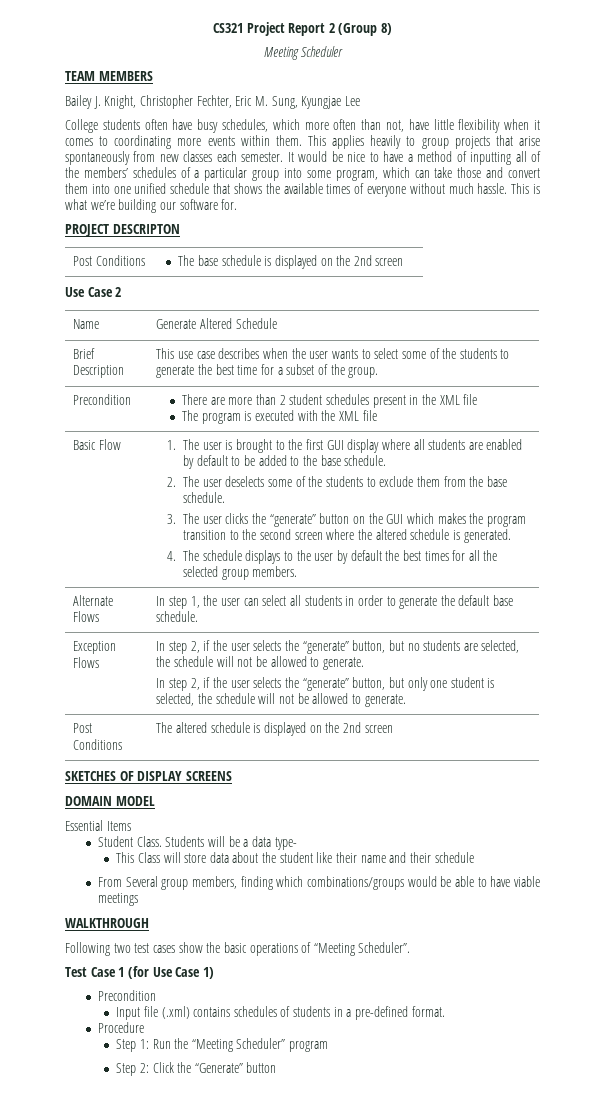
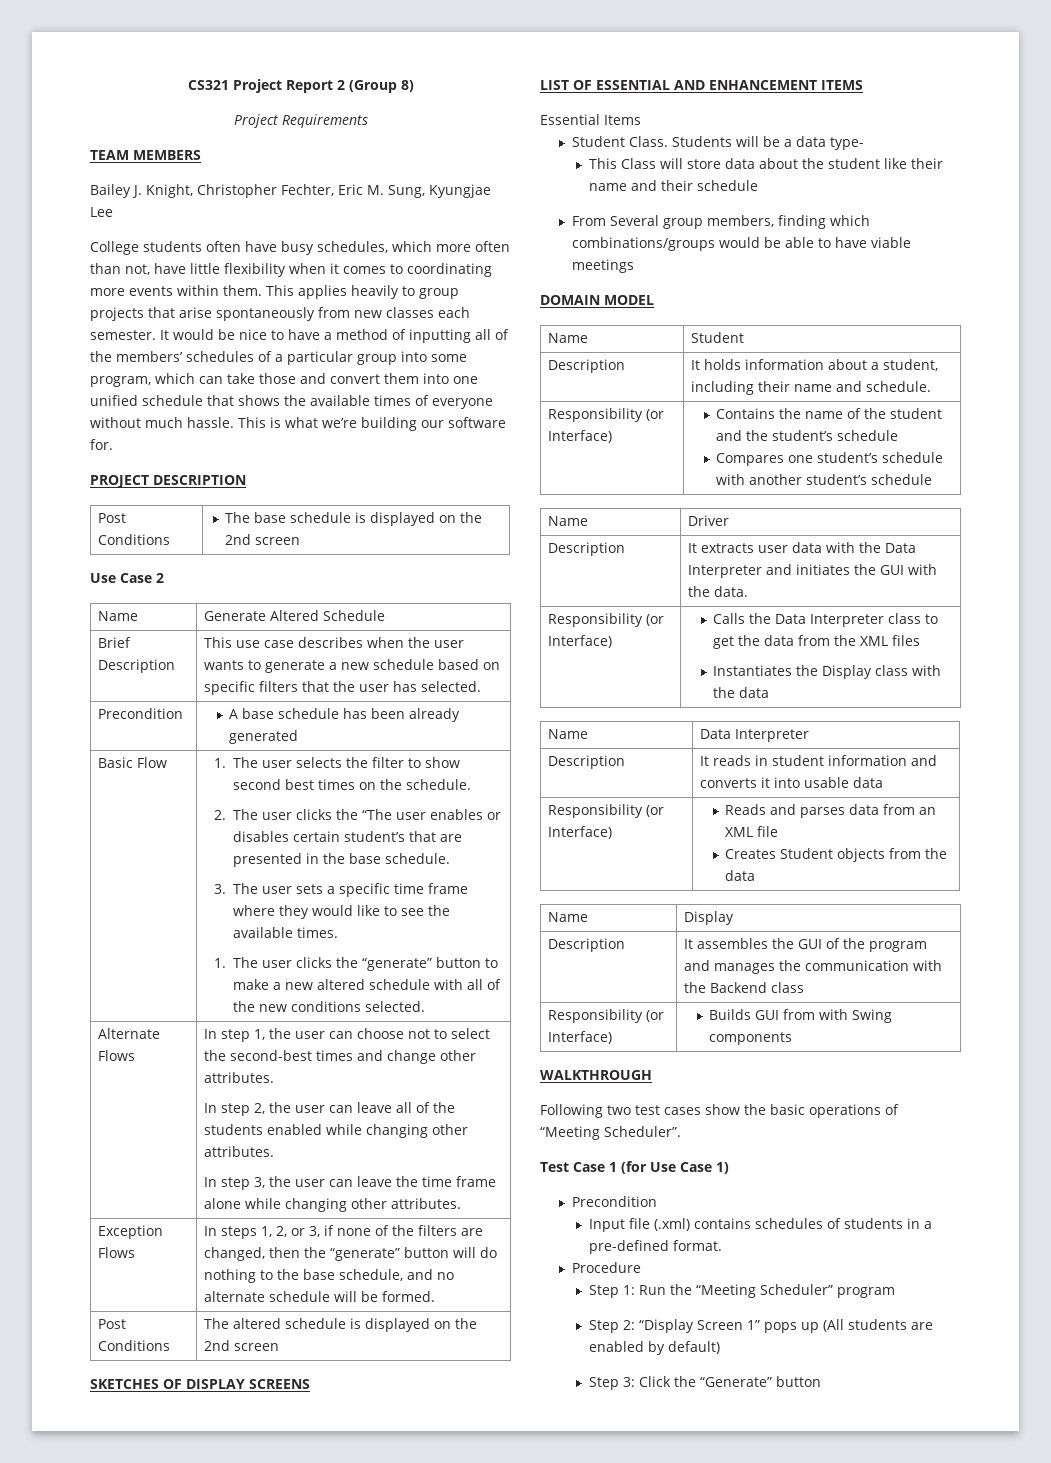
[263,46,344,60] Meeting Scheduler -> [233,114,368,128] Project Requirements
[112,224,180,234] DESCRIPTON -> [153,475,246,485] DESCRIPTION
[374,348,510,359] [156,364,379,378] [73,394,132,405] [182,394,478,408] [182,410,377,424] select some of the students to generate the best time for a subset of the group. // Precondition | There are more than 2 student schedules present in the XML file // The program is executed with the XML file -> [264,659,500,673] [203,681,481,695] [97,708,183,719] [229,708,461,722] [229,730,299,744] generate a new schedule based on specific filters that the user has selected. // Precondition | A base schedule has been already generated
[225,439,523,453] [183,455,387,469] [167,476,507,487] [183,492,226,503] [167,514,177,524] is brought to the first GUI display where all students are enabled by default to be added to the base schedule. // 2. The user deselects some of the students to exclude them from the base schedule. // 3. -> [295,757,460,768] [232,779,471,790] [213,809,501,820] [232,831,462,842] [232,853,450,867] [213,883,468,897] [232,905,450,919] [232,927,338,938] [213,958,226,968] selects the filter to show second best times on the schedule. // 2. The user clicks the “The user enables or disables certain student’s that are presented in the base schedule. // 3. The user sets a specific time frame where they would like to see the available times. // 1.
[352,513,526,527] [183,529,511,543] [167,550,498,564] [183,566,298,580] on the GUI which makes the program transition to the second screen where the altered schedule is generated. // 4. The schedule displays to the user by default the best times for all the selected group members. -> [484,958,498,968] [232,979,501,990] [232,1001,425,1012] to make a new altered schedule with all of the new conditions selected.
[262,595,514,609] [156,611,199,622] [73,641,117,654] [73,657,100,668] [156,640,520,654] [156,656,364,670] [156,677,495,691] [156,693,406,707] select all students in order to generate the default base schedule. // Exception Flows | In step 2, if the user selects the “generate” button, but no students are selected, the schedule will not be allowed to generate. // In step 2, if the user selects the “generate” button, but only one student is selected, the schedule will not be allowed to generate. -> [356,1028,490,1039] [203,1050,476,1064] [203,1072,274,1083] [203,1102,455,1116] [203,1124,468,1138] [203,1146,274,1157] [203,1176,496,1190] [203,1198,461,1212] [97,1225,163,1239] [97,1247,135,1258] [203,1225,483,1239] [203,1247,497,1261] [203,1269,454,1283] [203,1291,435,1302] choose not to select the second-best times and change other attributes. // In step 2, the user can leave all of the students enabled while changing other attributes. // In step 3, the user can leave the time frame alone while changing other attributes. // Exception Flows | In steps 1, 2, or 3, if none of the filters are changed, then the “generate” button will do nothing to the base schedule, and no alternate schedule will be formed.
[65,796,155,806] DOMAIN MODEL -> [540,80,863,90] LIST OF ESSENTIAL AND ENHANCEMENT ITEMS
(139, 899) none -> [540,295,654,305] [547,333,588,343] [690,332,744,343] [547,359,625,373] [690,359,938,371] [690,381,931,395] [547,408,664,422] [547,430,612,443] [716,408,943,419] [716,430,899,441] [716,452,944,466] [716,474,933,485] [547,516,588,526] [687,515,729,526] [547,542,625,556] [687,542,916,553] [687,564,937,578] [687,586,748,597] [547,613,664,627] [547,635,612,648] [713,613,939,627] [713,635,921,649] [713,665,942,679] [713,687,770,698] [547,729,588,739] [699,729,809,742] [547,755,625,769] [699,755,937,766] [699,777,883,788] [547,804,664,818] [547,826,612,839] [725,804,937,818] [725,826,779,837] [725,848,948,862] [725,870,756,881] [547,912,588,922] [683,911,734,925] [547,938,625,952] [683,938,927,952] [683,960,942,974] [683,982,804,993] [547,1009,664,1023] [547,1031,612,1044] [709,1009,893,1023] [709,1032,793,1045] // DOMAIN MODEL // Name | Student // Description | It holds information about a student, including their name and schedule. // Responsibility (or Interface) | Contains the name of the student and the student’s schedule // Compares one student’s schedule with another student’s schedule // Name | Driver // Description | It extracts user data with the Data Interpreter and initiates the GUI with the data. // Responsibility (or Interface) | Calls the Data Interpreter class to get the data from the XML files // Instantiates the Display class with the data // Name | Data Interpreter // Description | It reads in student information and converts it into usable data // Responsibility (or Interface) | Reads and parses data from an XML file // Creates Student objects from the data // Name | Display // Description | It assembles the GUI of the program and manages the communication with the Backend class // Responsibility (or Interface) | Builds GUI from with Swing components
(149, 1068) none -> [638,1319,933,1333] [588,1341,720,1355] [588,1377,635,1390] “Display Screen 1” pops up (All students are enabled by default) // Step 3:

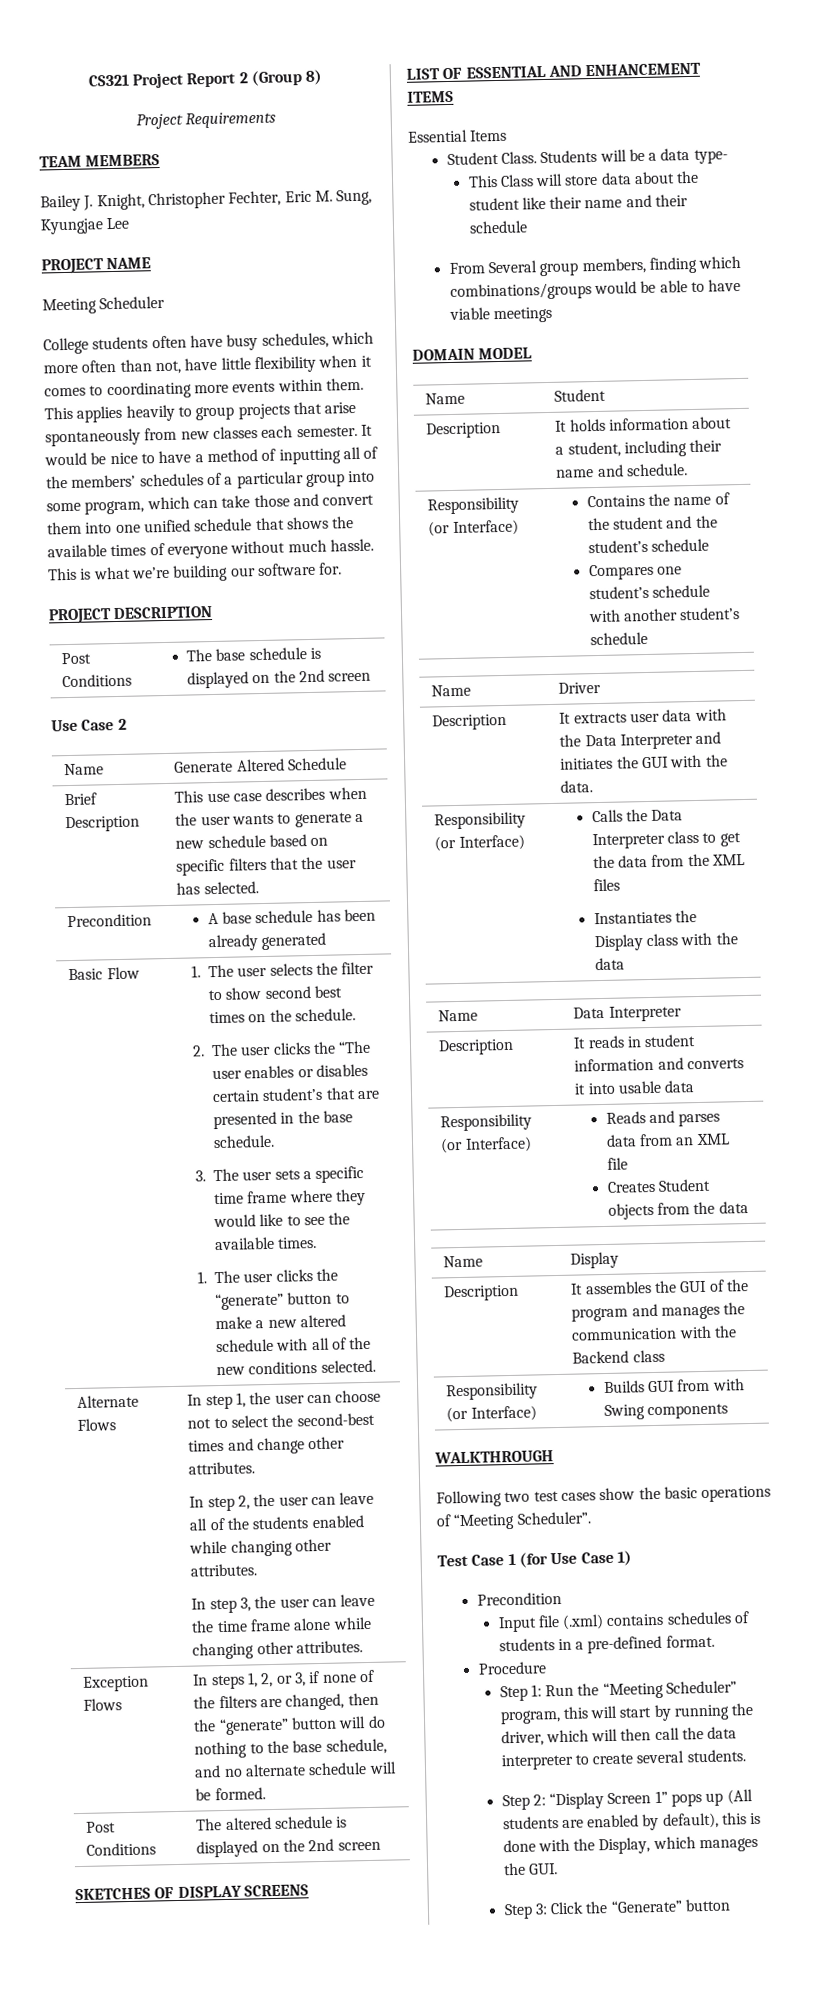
(113, 212) none -> [41,257,152,275] [42,295,166,315] // PROJECT NAME // Meeting Scheduler
[836,1287,895,1298] program -> [499,1702,754,1725] [500,1726,738,1747] [500,1749,746,1771] program, this will start by running the driver, which will then call the data interpreter to create several students.
[667,1341,720,1354] default) -> [661,1812,762,1829] [502,1836,759,1855] [502,1862,558,1876] default), this is done with the Display, which manages the GUI.

